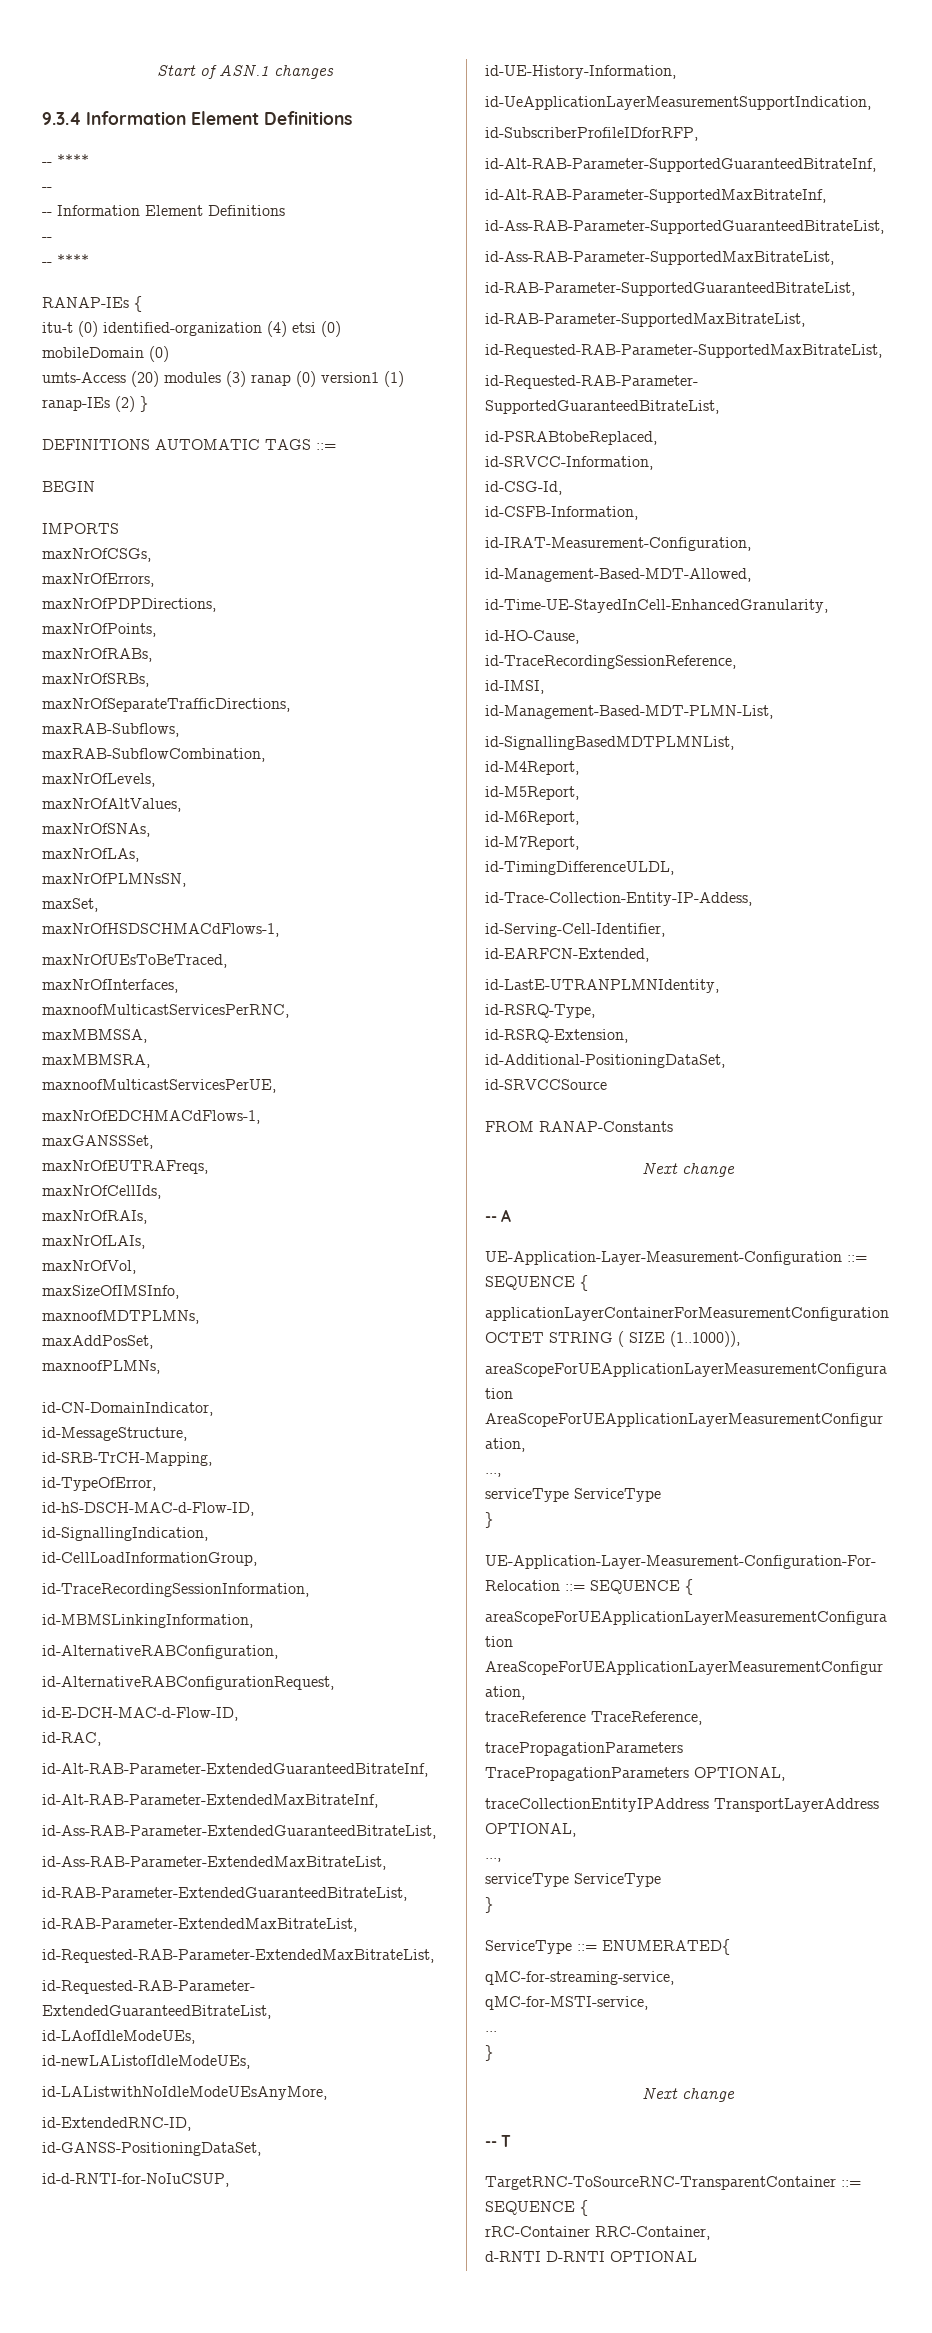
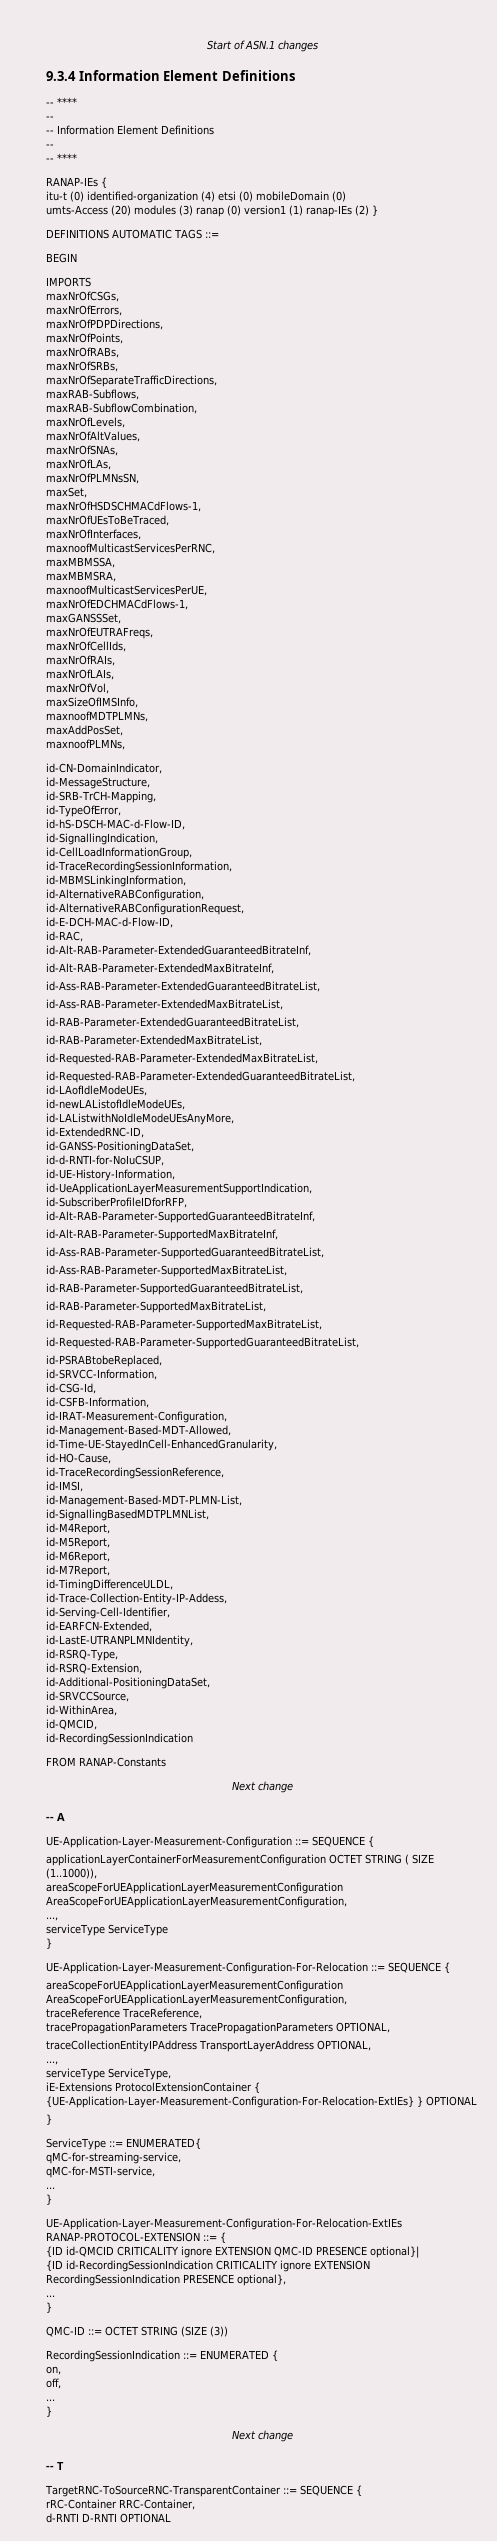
[485,1079,607,1090] id-SRVCCSource -> [46,1691,129,1702] [46,1705,117,1716] [46,1719,97,1730] [46,1733,193,1745] id-SRVCCSource, // id-WithinArea, // id-QMCID, // id-RecordingSessionIndication
[574,1873,661,1887] ServiceType -> [107,2068,171,2080] [46,2082,260,2093] [46,2096,477,2108] ServiceType, // iE-Extensions ProtocolExtensionContainer { {UE-Application-Layer-Measurement-Configuration-For-Relocation-ExtIEs} } OPTIONAL
(493, 2053) none -> [46,2218,402,2230] [46,2232,226,2243] [46,2246,419,2258] [46,2260,370,2272] [46,2274,286,2286] [46,2295,55,2297] [46,2302,52,2313] [46,2326,228,2337] [46,2350,278,2362] [46,2366,61,2375] [46,2378,61,2389] [46,2399,55,2401] [46,2406,52,2417] // UE-Application-Layer-Measurement-Configuration-For-Relocation-ExtIEs RANAP-PROTOCOL-EXTENSION ::= { // {ID id-QMCID CRITICALITY ignore EXTENSION QMC-ID PRESENCE optional}| // {ID id-RecordingSessionIndication CRITICALITY ignore EXTENSION RecordingSessionIndication PRESENCE optional}, // ... // } // QMC-ID ::= OCTET STRING (SIZE (3)) // RecordingSessionIndication ::= ENUMERATED { // on, // off, // ... // }

